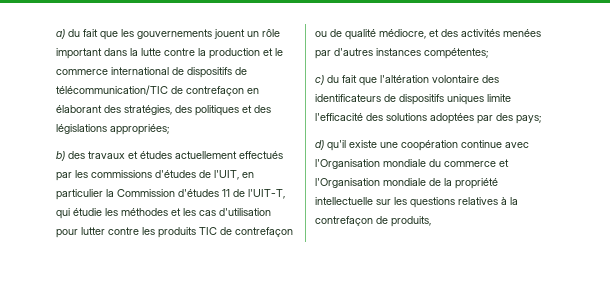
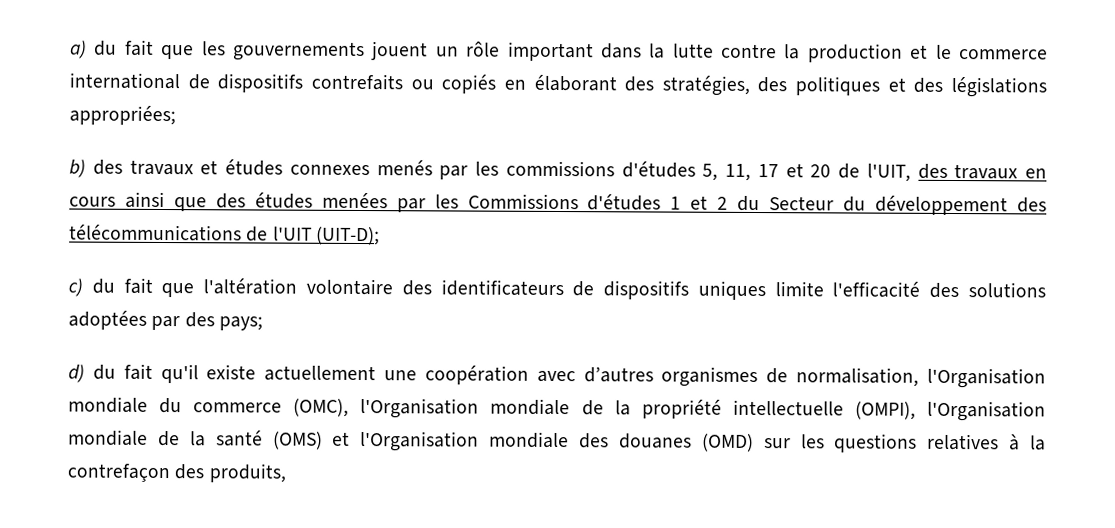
[235,67,247,75] [56,85,244,96] de télécommunication/TIC de contrefaçon -> [310,73,497,94] contrefaits ou copiés
[175,151,283,159] actuellement effectués -> [289,160,433,176] connexes menés
[199,170,254,180] [56,189,285,200] [56,208,271,219] [56,227,293,238] [315,29,541,40] [315,48,488,59] de l'UIT, en particulier la Commission d'études 11 de l'UIT-T, qui étudie les méthodes et les cas d'utilisation pour lutter contre les produits TIC de contrefaçon ou de qualité médiocre, et des activités menées par d'autres instances compétentes; -> [702,163,1047,182] [69,191,1048,216] [69,224,380,246] 5, 11, 17 et 20 de l'UIT, des travaux en cours ainsi que des études menées par les Commissions d'études 1 et 2 du Secteur du développement des télécommunications de l'UIT (UIT-D);
(324, 145) none -> [92,363,153,380] du fait
(377, 144) none -> [264,365,377,382] actuellement
[461,140,529,148] continue avec -> [536,366,920,388] avec d’autres organismes de normalisation,
[499,159,509,167] et -> [293,398,350,417] (OMC),
(373, 201) none -> [854,400,1047,422] [68,429,754,452] (OMPI), l'Organisation mondiale de la santé (OMS) et l'Organisation mondiale des douanes (OMD)
[376,216,388,224] de -> [174,464,205,480] des

